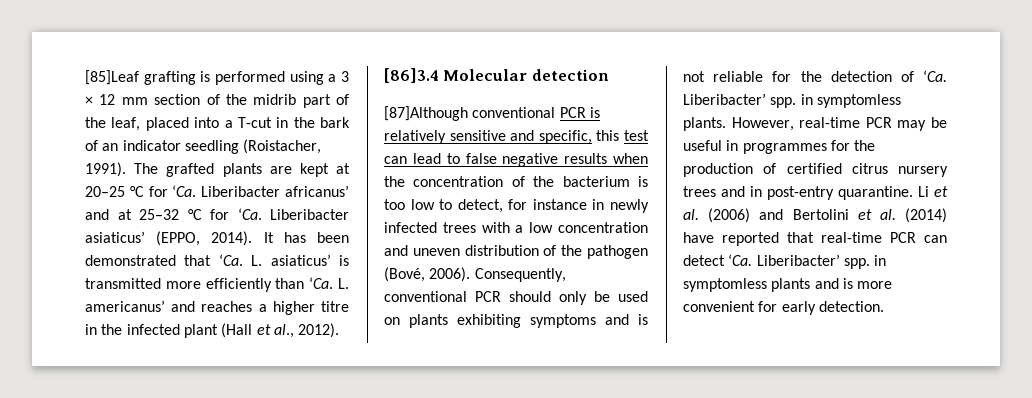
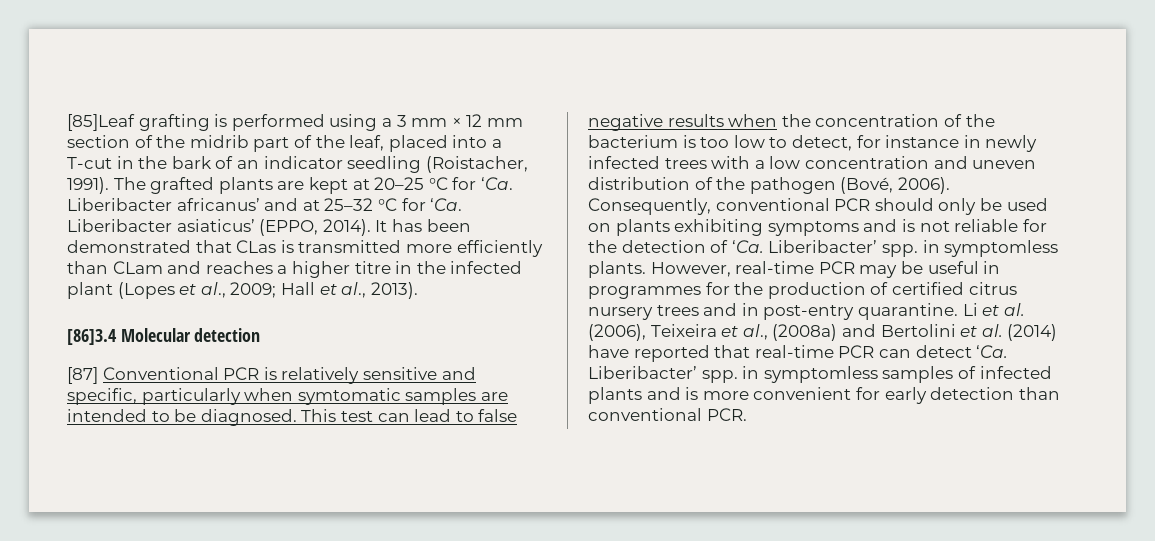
(349, 76) none -> [411,118,448,127] mm
[218,254,331,266] ‘Ca. L. asiaticus’ -> [236,240,277,253] CLas
[309,277,349,289] [85,300,165,312] ‘Ca. L. americanus’ -> [112,261,163,274] CLam
[221,323,340,338] (Hall et al., 2012). -> [117,282,418,299] (Lopes et al., 2009; Hall et al., 2013).
[384,106,556,121] [87]Although conventional -> [67,367,219,384] [87] Conventional
[596,130,620,141] this -> [141,388,508,405] [67,409,337,426] particularly when symtomatic samples are intended to be diagnosed. This
[708,208,751,223] (2006) -> [588,324,838,341] (2006), Teixeira et al., (2008a)
(767, 285) none -> [882,366,1052,383] samples of infected
[818,301,884,312] detection. -> [930,387,1060,400] [588,408,747,421] detection than conventional PCR.

